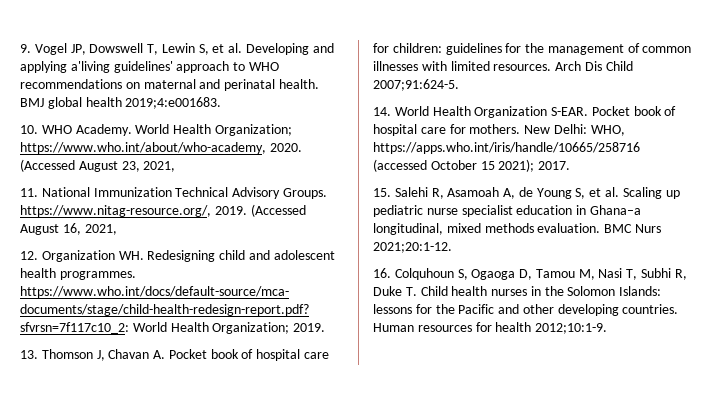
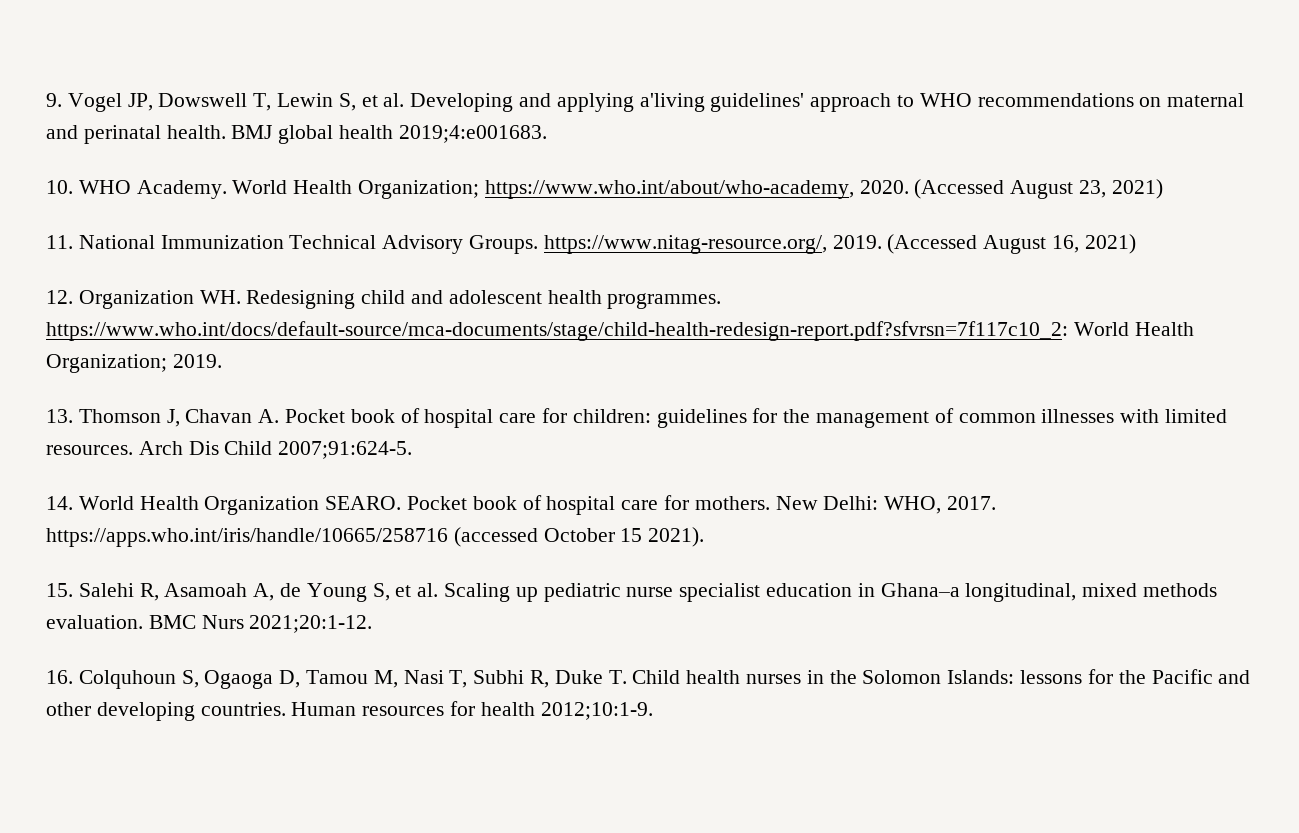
[143,161,176,172] 2021, -> [1111,179,1163,199] 2021)
[84,224,117,235] 2021, -> [1084,234,1136,254] 2021)
[551,107,589,116] S-EAR. -> [325,496,402,510] SEARO.
(625, 130) none -> [947,496,997,510] 2017.
[498,159,571,172] 2021); 2017. -> [648,527,705,547] 2021).

